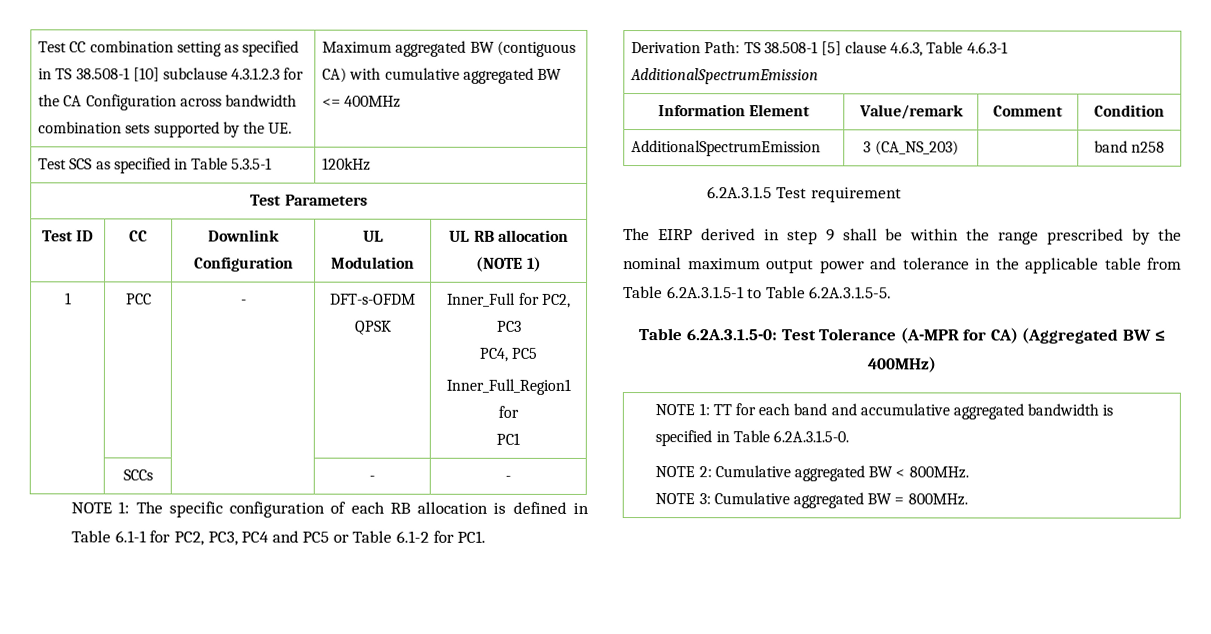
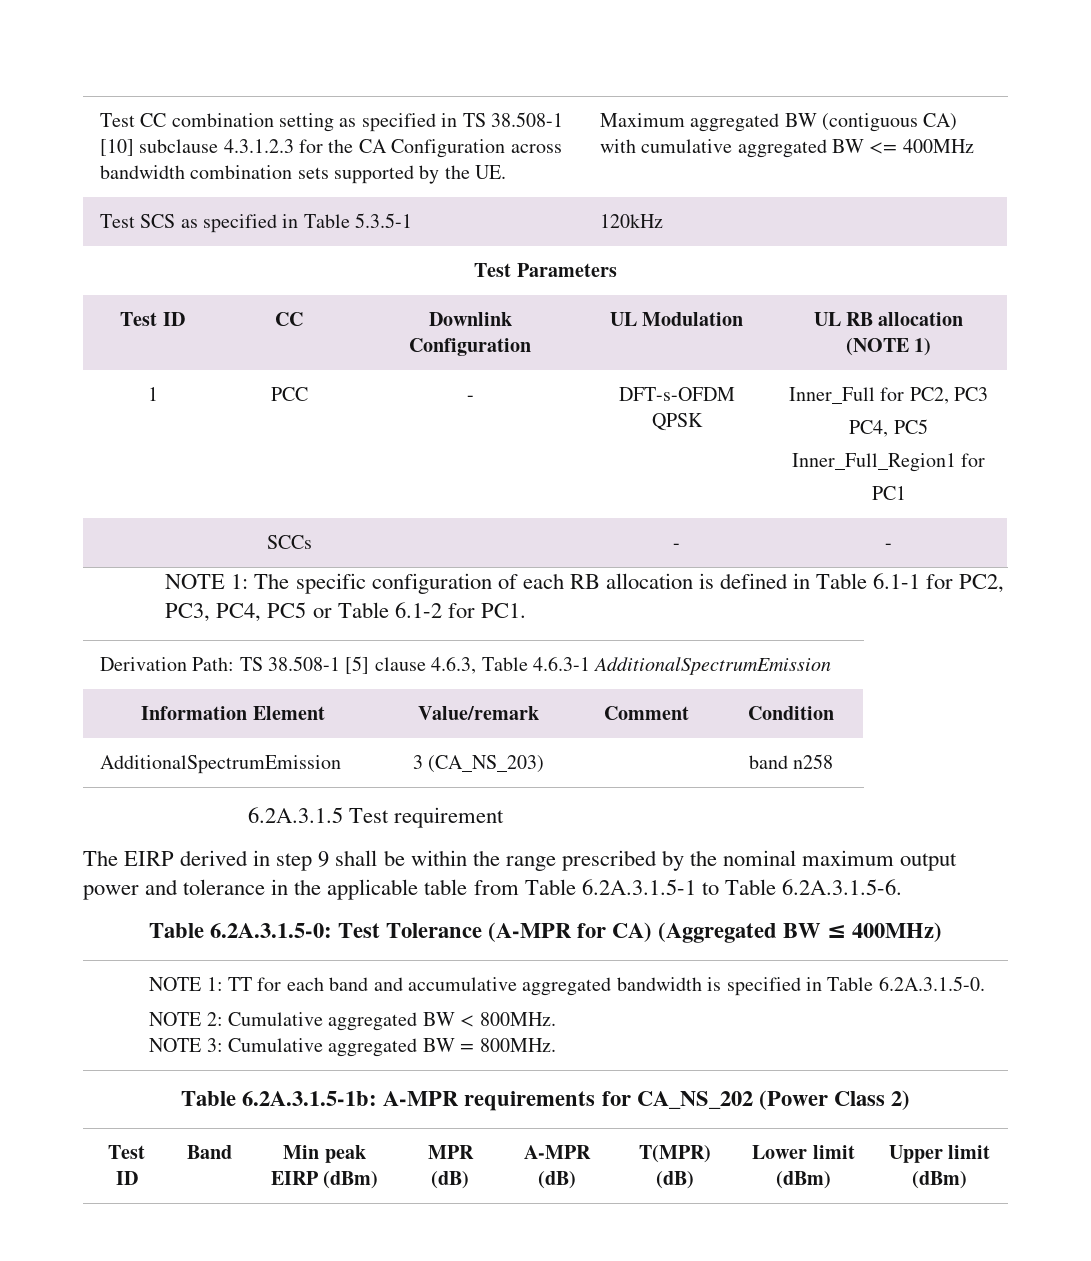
[241,530,299,543] PC4 and -> [216,603,262,622] PC4,
[809,286,893,299] 6.2A.3.1.5-5. -> [781,879,902,895] 6.2A.3.1.5-6.
(968, 499) none -> [181,1090,910,1111] [108,1145,145,1159] [115,1171,138,1185] [186,1145,232,1159] [283,1145,366,1163] [270,1171,379,1189] [427,1145,474,1159] [431,1171,469,1189] [524,1145,591,1159] [538,1171,576,1189] [639,1145,711,1163] [656,1171,694,1189] [752,1145,855,1159] [776,1171,831,1189] [888,1145,991,1163] [912,1171,967,1189] // Table 6.2A.3.1.5-1b: A-MPR requirements for CA_NS_202 (Power Class 2) // Test ID | Band | Min peak EIRP (dBm) | MPR (dB) | A-MPR (dB) | T(MPR) (dB) | Lower limit (dBm) | Upper limit (dBm)

